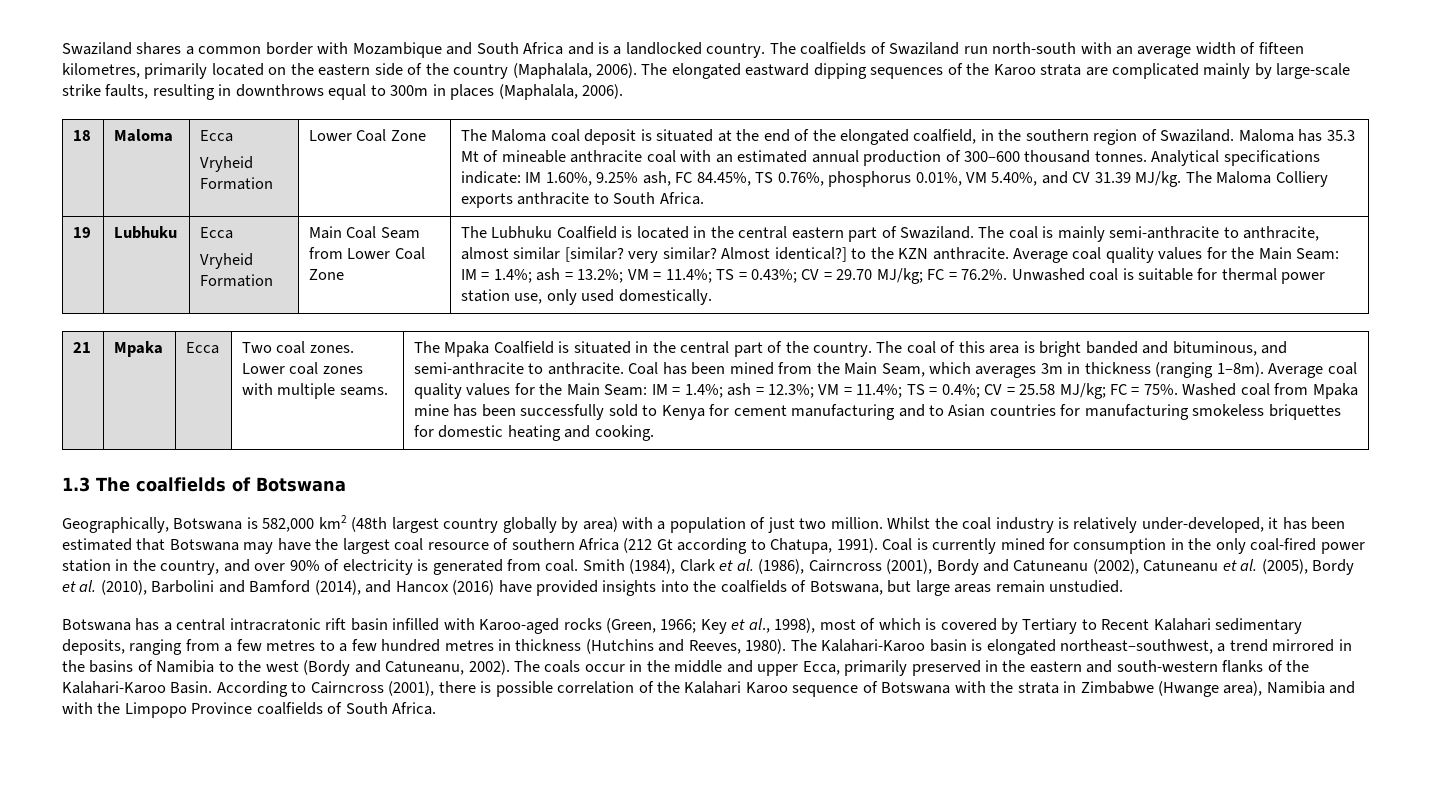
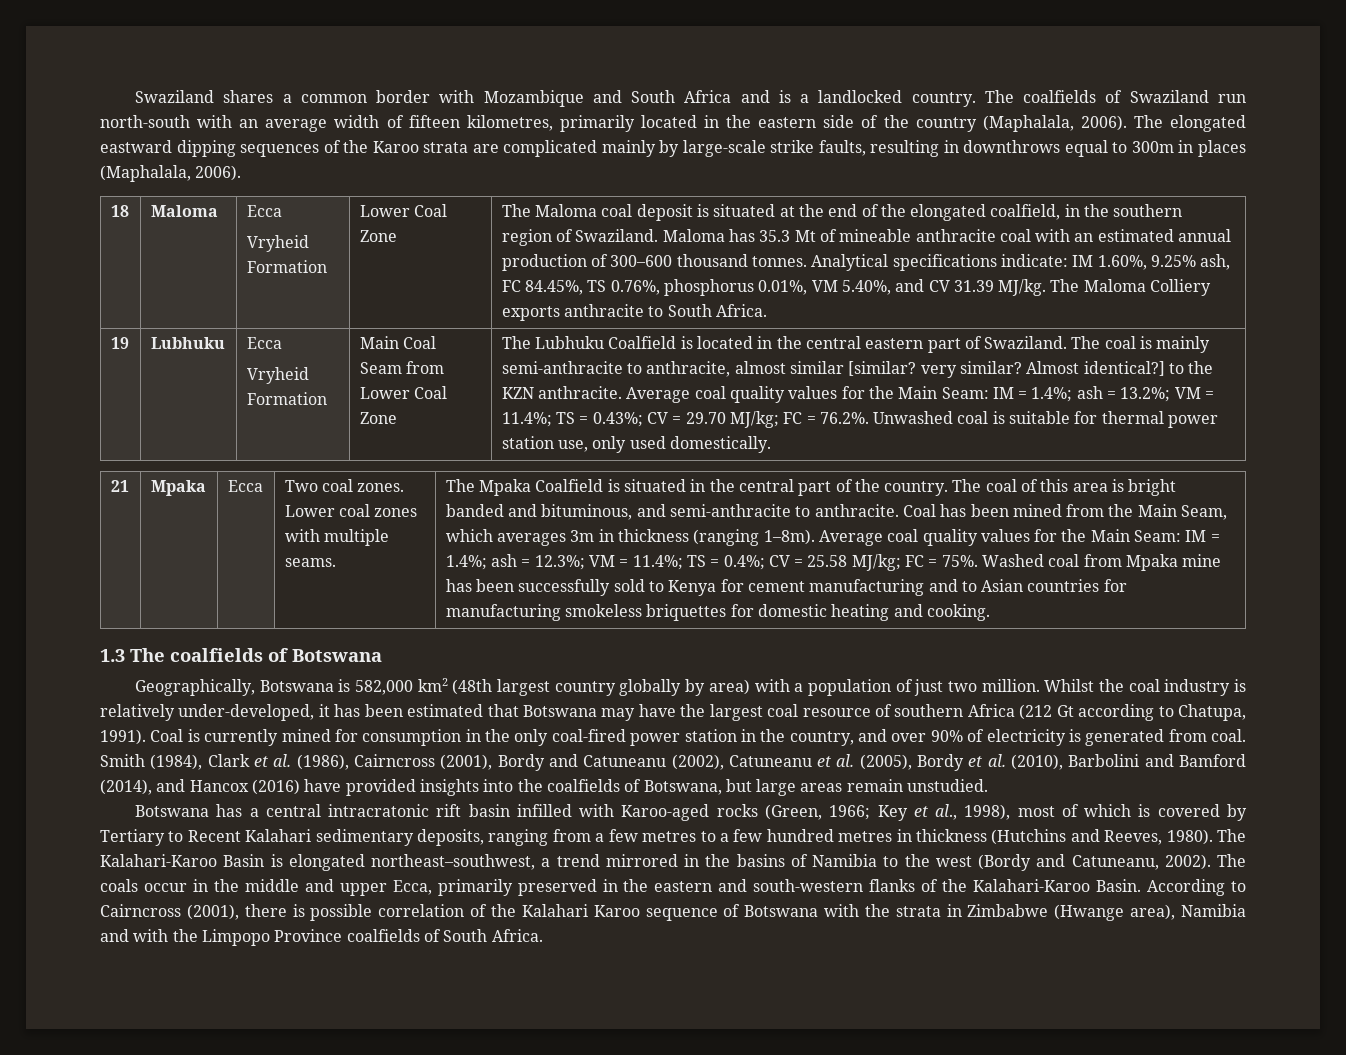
[268,67,287,75] on -> [704,115,720,128] in
[929,639,967,652] basin -> [223,854,265,867] Basin

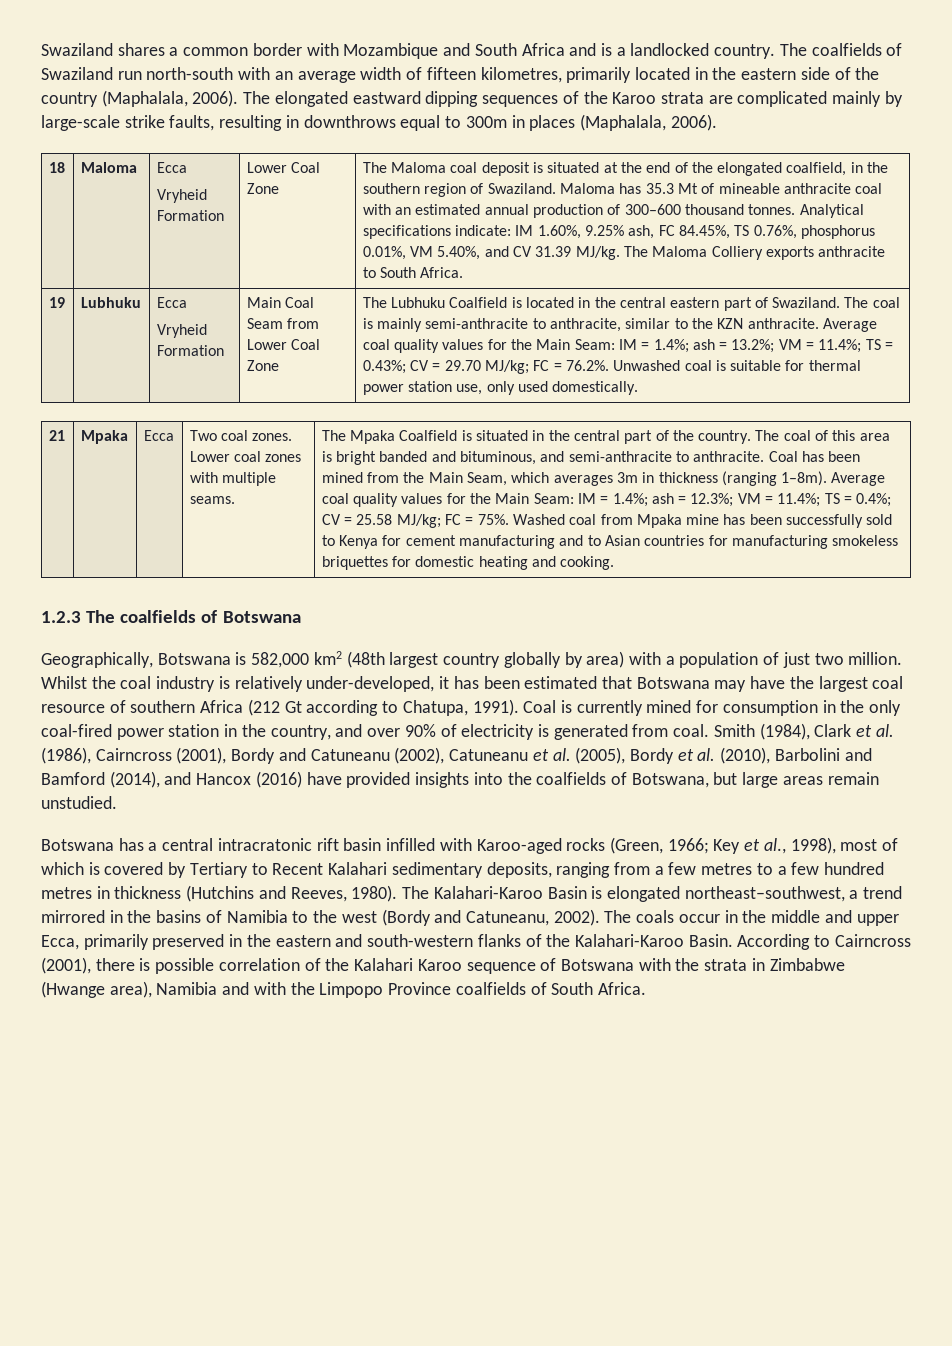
[734,361,1165,378] almost similar [similar? very similar? Almost identical?] -> [625,318,671,329] similar
[100,649,125,662] 1.3 -> [41,611,81,623] 1.2.3

